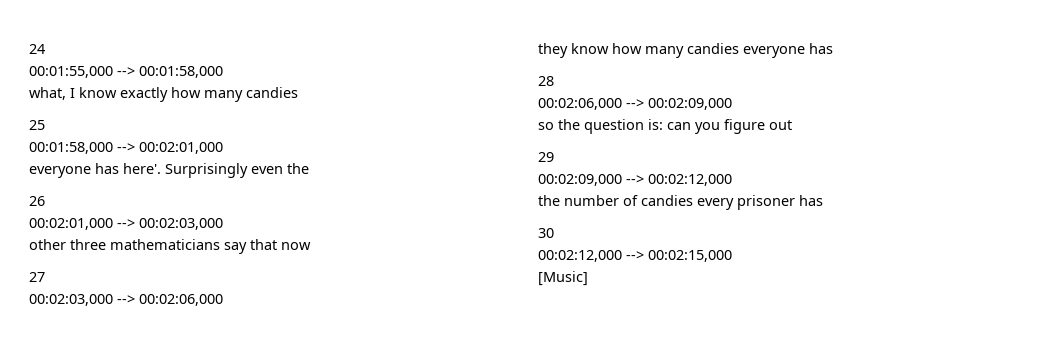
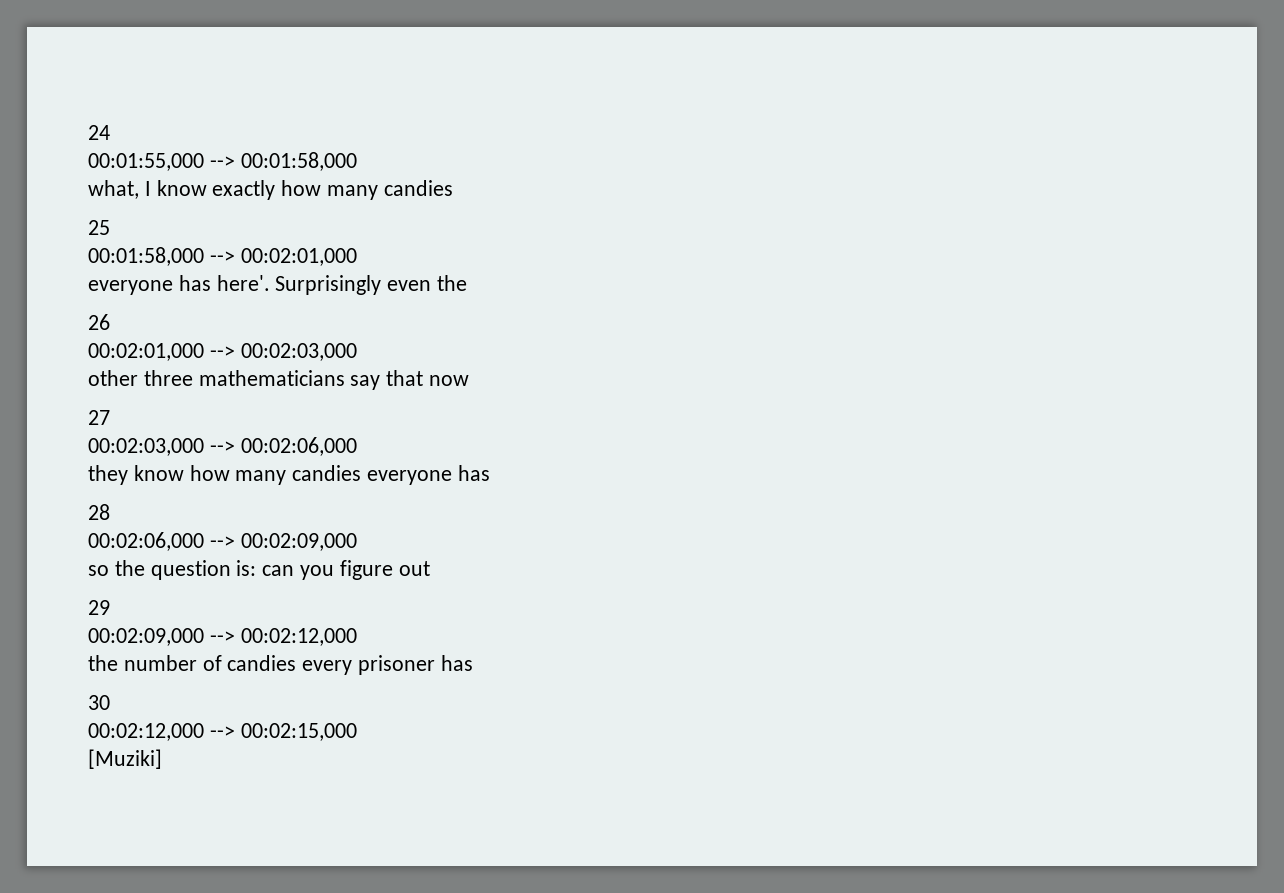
[538,271,588,286] [Music] -> [88,749,162,769] [Muziki]

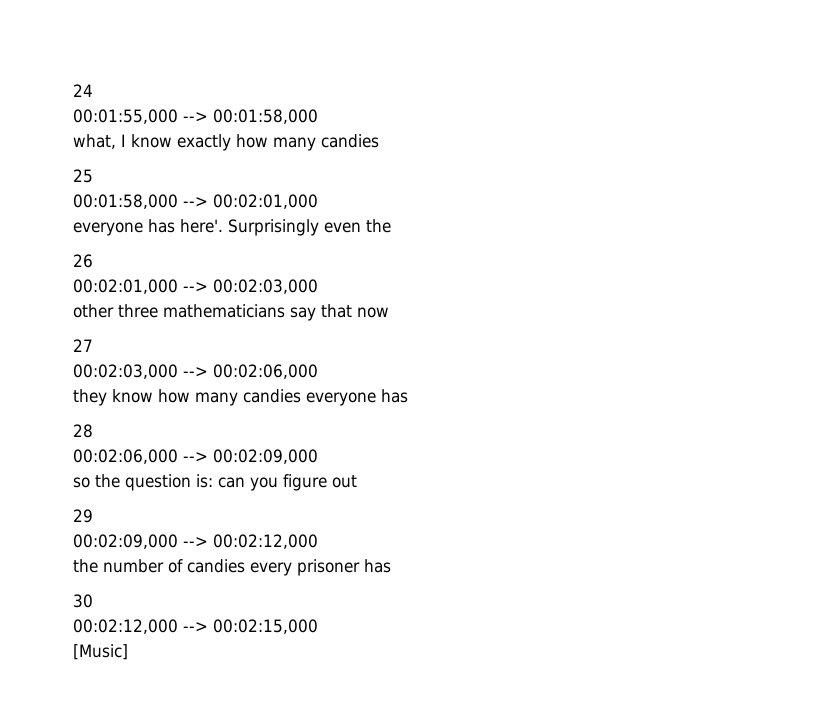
[88,749,162,769] [Muziki] -> [73,644,128,660] [Music]

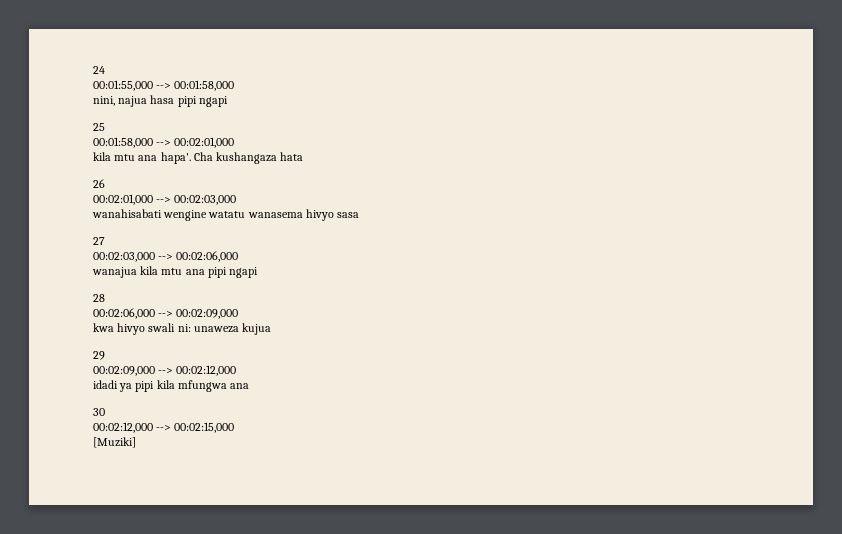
[73,134,379,151] [73,169,93,183] [73,194,318,209] [73,219,391,236] [73,254,93,268] [73,279,318,294] [73,304,389,321] [73,339,93,352] [73,364,318,379] [73,389,408,406] [73,424,93,438] [73,449,318,464] [73,474,357,491] [73,509,93,523] [73,534,318,549] [73,559,391,576] what, I know exactly how many candies // 25 // 00:01:58,000 --> 00:02:01,000 // everyone has here'. Surprisingly even the // 26 // 00:02:01,000 --> 00:02:03,000 // other three mathematicians say that now // 27 // 00:02:03,000 --> 00:02:06,000 // they know how many candies everyone has // 28 // 00:02:06,000 --> 00:02:09,000 // so the question is: can you figure out // 29 // 00:02:09,000 --> 00:02:12,000 // the number of candies every prisoner has -> [93,95,228,107] [93,123,105,131] [93,137,235,148] [93,152,304,164] [93,179,105,188] [93,194,237,205] [92,209,360,221] [93,237,105,245] [93,251,239,262] [92,266,259,278] [93,294,105,302] [93,308,239,319] [93,323,272,335] [93,351,105,360] [93,365,237,376] [93,380,250,392] nini, najua hasa pipi ngapi // 25 // 00:01:58,000 --> 00:02:01,000 // kila mtu ana hapa'. Cha kushangaza hata // 26 // 00:02:01,000 --> 00:02:03,000 // wanahisabati wengine watatu wanasema hivyo sasa // 27 // 00:02:03,000 --> 00:02:06,000 // wanajua kila mtu ana pipi ngapi // 28 // 00:02:06,000 --> 00:02:09,000 // kwa hivyo swali ni: unaweza kujua // 29 // 00:02:09,000 --> 00:02:12,000 // idadi ya pipi kila mfungwa ana
[73,644,128,660] [Music] -> [93,437,136,448] [Muziki]

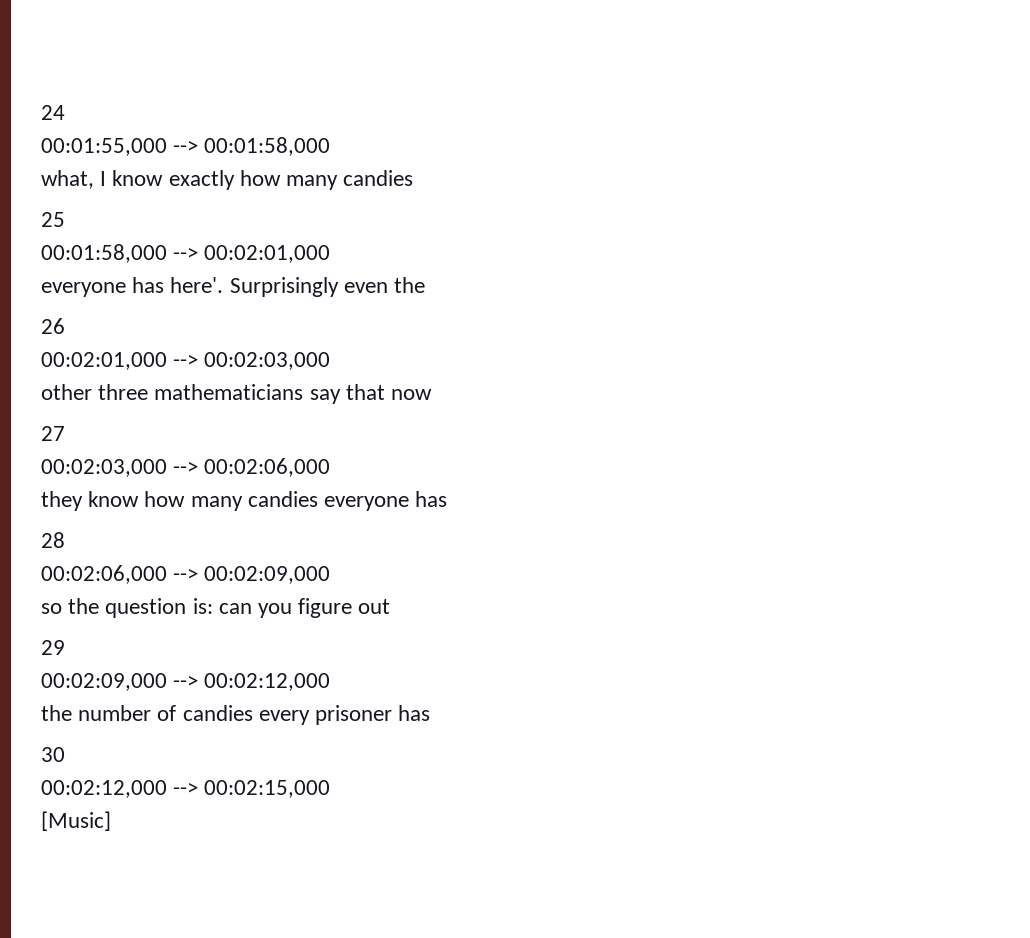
[93,95,228,107] [93,123,105,131] [93,137,235,148] [93,152,304,164] [93,179,105,188] [93,194,237,205] [92,209,360,221] [93,237,105,245] [93,251,239,262] [92,266,259,278] [93,294,105,302] [93,308,239,319] [93,323,272,335] [93,351,105,360] [93,365,237,376] [93,380,250,392] nini, najua hasa pipi ngapi // 25 // 00:01:58,000 --> 00:02:01,000 // kila mtu ana hapa'. Cha kushangaza hata // 26 // 00:02:01,000 --> 00:02:03,000 // wanahisabati wengine watatu wanasema hivyo sasa // 27 // 00:02:03,000 --> 00:02:06,000 // wanajua kila mtu ana pipi ngapi // 28 // 00:02:06,000 --> 00:02:09,000 // kwa hivyo swali ni: unaweza kujua // 29 // 00:02:09,000 --> 00:02:12,000 // idadi ya pipi kila mfungwa ana -> [41,170,414,190] [41,212,65,227] [41,244,331,263] [41,277,426,297] [41,318,65,334] [41,352,331,370] [41,384,433,404] [41,426,65,441] [41,458,331,477] [41,491,448,511] [41,532,65,548] [41,565,331,584] [41,598,391,618] [41,640,65,655] [41,673,331,691] [41,705,431,725] what, I know exactly how many candies // 25 // 00:01:58,000 --> 00:02:01,000 // everyone has here'. Surprisingly even the // 26 // 00:02:01,000 --> 00:02:03,000 // other three mathematicians say that now // 27 // 00:02:03,000 --> 00:02:06,000 // they know how many candies everyone has // 28 // 00:02:06,000 --> 00:02:09,000 // so the question is: can you figure out // 29 // 00:02:09,000 --> 00:02:12,000 // the number of candies every prisoner has
[93,437,136,448] [Muziki] -> [41,811,111,831] [Music]

